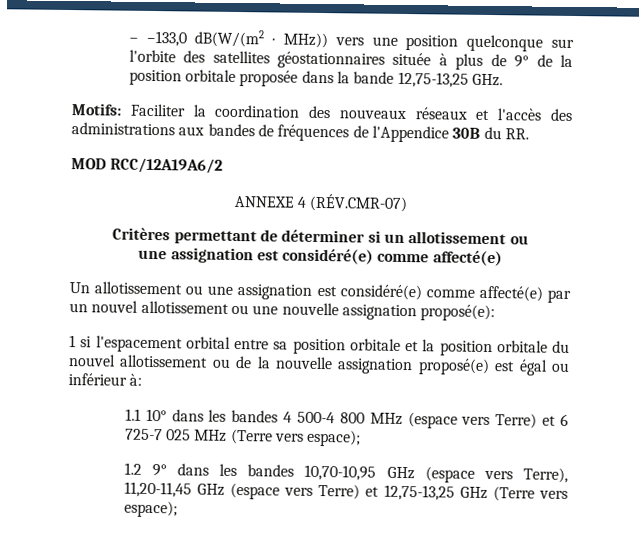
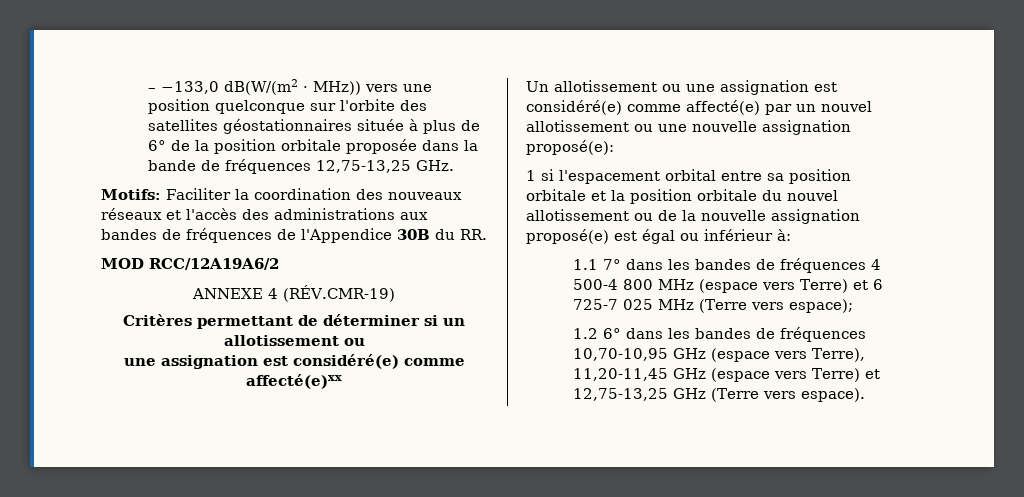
[514,55,530,68] 9° -> [147,140,166,151] 6°
(395, 77) none -> [200,159,311,174] de fréquences
[309,193,409,213] (RÉV.CMR-07) -> [283,285,396,302] (RÉV.CMR-19)
[432,250,503,267] affecté(e) -> [246,374,342,389] affecté(e)xx
[145,408,279,423] 10° dans les bandes -> [602,258,866,273] 7° dans les bandes de fréquences
[151,463,295,477] 9° dans les bandes -> [602,327,866,342] 6° dans les bandes de fréquences
[123,500,178,518] espace); -> [800,388,865,402] espace).

